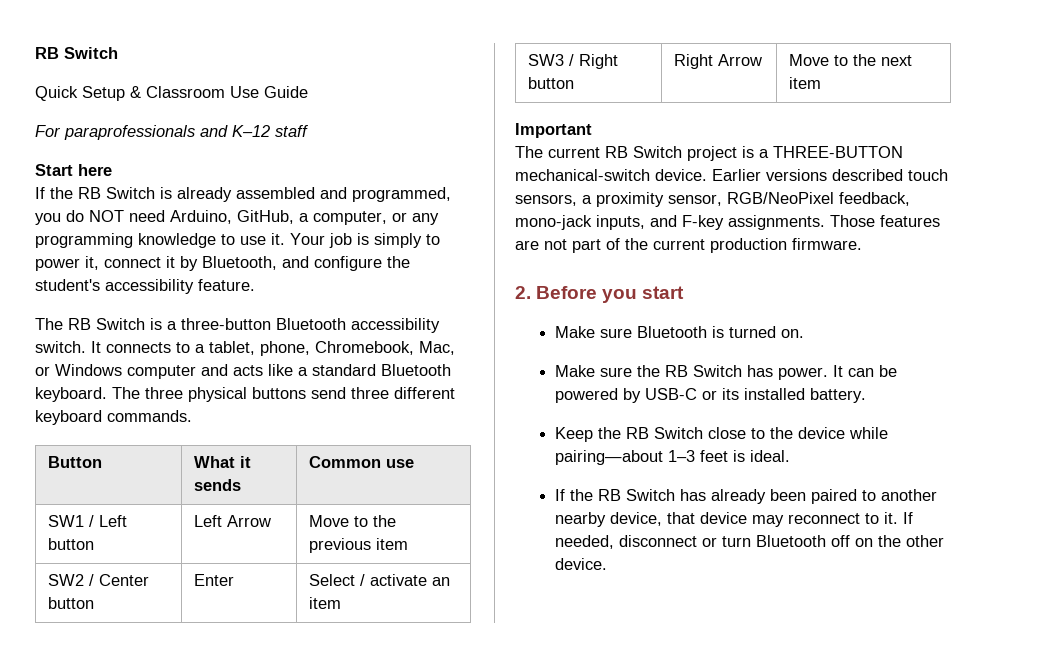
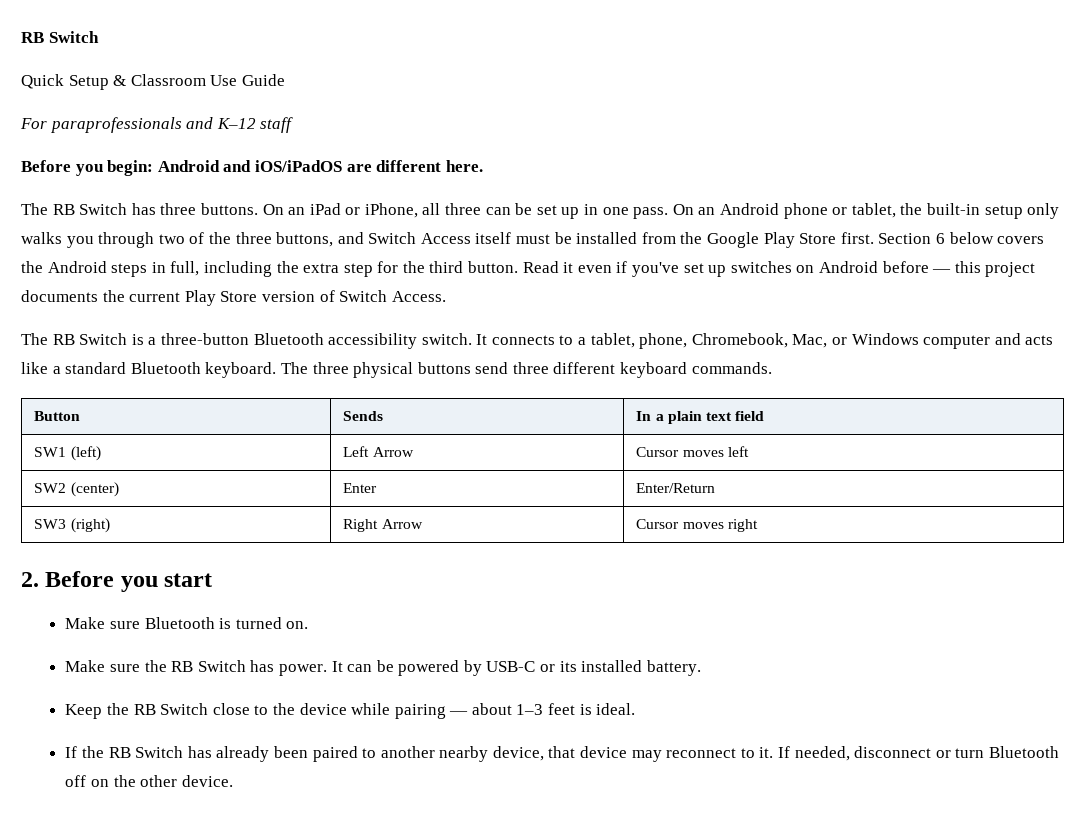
[35,164,112,176] [35,187,451,202] [35,210,439,225] [35,233,440,248] [35,256,410,271] [35,279,255,294] Start here // If the RB Switch is already assembled and programmed, you do NOT need Arduino, GitHub, a computer, or any programming knowledge to use it. Your job is simply to power it, connect it by Bluetooth, and configure the student's accessibility feature. -> [21,160,483,176] [21,203,1060,219] [21,232,1045,248] [21,261,1036,277] [21,290,446,306] Before you begin: Android and iOS/iPadOS are different here. // The RB Switch has three buttons. On an iPad or iPhone, all three can be set up in one pass. On an Android phone or tablet, the built-in setup only walks you through two of the three buttons, and Switch Access itself must be installed from the Google Play Store first. Section 6 below covers the Android steps in full, including the extra step for the third button. Read it even if you've set up switches on Android before — this project documents the current Play Store version of Switch Access.
[194,456,252,468] [194,479,242,491] [309,456,415,468] [48,515,128,527] [48,538,95,550] [194,515,272,527] [309,515,397,527] [309,538,409,553] [48,574,150,586] [48,597,95,609] [194,574,235,586] [309,574,451,586] [309,597,342,609] [528,54,619,69] [528,77,575,89] [674,54,763,69] [789,54,913,66] [789,77,822,89] [515,123,592,138] [515,146,903,161] [515,169,948,181] [515,192,910,207] [515,215,940,230] [515,238,862,253] What it sends | Common use // SW1 / Left button | Left Arrow | Move to the previous item // SW2 / Center button | Enter | Select / activate an item // SW3 / Right button | Right Arrow | Move to the next item // Important // The current RB Switch project is a THREE-BUTTON mechanical-switch device. Earlier versions described touch sensors, a proximity sensor, RGB/NeoPixel feedback, mono-jack inputs, and F-key assignments. Those features are not part of the current production firmware. -> [343,411,384,421] [636,411,765,424] [34,446,101,461] [343,446,414,457] [636,446,749,457] [34,482,119,497] [343,483,378,493] [636,483,716,493] [34,518,110,533] [343,519,423,532] [636,519,758,532] Sends | In a plain text field // SW1 (left) | Left Arrow | Cursor moves left // SW2 (center) | Enter | Enter/Return // SW3 (right) | Right Arrow | Cursor moves right
[554,450,663,465] pairing—about -> [394,703,512,719] pairing — about

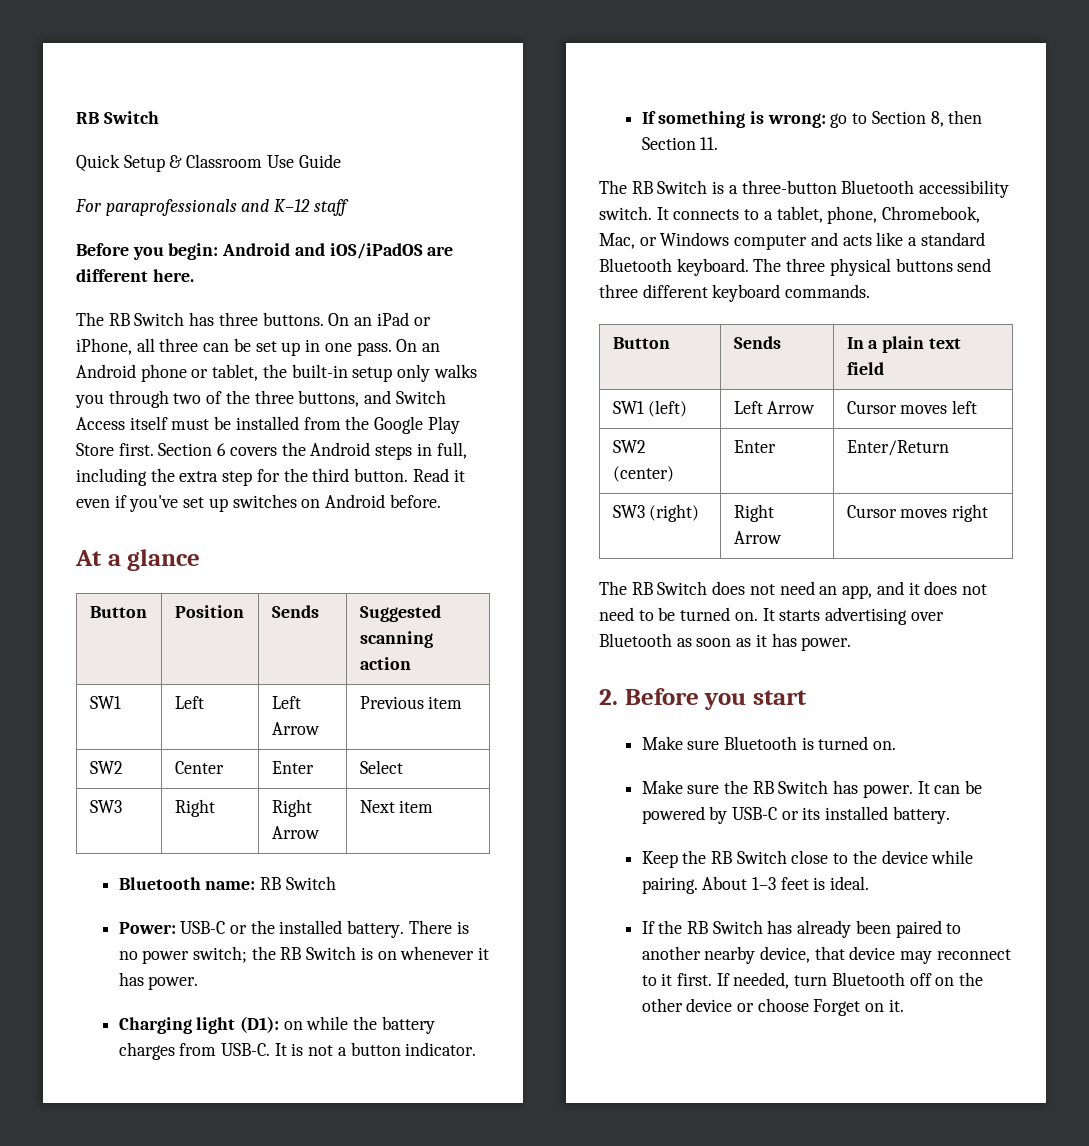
[949,232,994,244] below -> (227, 449) none
[882,261,1036,277] [21,290,446,306] before — this project documents the current Play Store version of Switch Access. -> [389,494,441,508] [75,549,201,571] [89,606,147,618] [174,605,244,618] [271,605,319,618] [359,605,441,622] [359,631,433,648] [359,657,411,670] [89,696,121,709] [174,696,204,709] [271,696,301,709] [271,722,320,735] [359,696,463,709] [89,761,123,774] [174,761,224,774] [271,761,314,774] [359,760,403,774] [89,800,122,813] [174,799,215,817] [271,799,312,817] [271,826,320,839] [359,800,434,813] [118,876,336,890] [118,920,469,938] [118,946,490,964] [118,972,199,990] [118,1016,435,1034] [118,1042,477,1060] [641,110,983,128] [641,137,719,150] before. // At a glance // Button | Position | Sends | Suggested scanning action // SW1 | Left | Left Arrow | Previous item // SW2 | Center | Enter | Select // SW3 | Right | Right Arrow | Next item // Bluetooth name: RB Switch // Power: USB-C or the installed battery. There is no power switch; the RB Switch is on whenever it has power. // Charging light (D1): on while the battery charges from USB-C. It is not a button indicator. // If something is wrong: go to Section 8, then Section 11.
(758, 525) none -> [599,581,987,599] [599,607,944,625] [599,633,852,651] // The RB Switch does not need an app, and it does not need to be turned on. It starts advertising over Bluetooth as soon as it has power.
[394,703,512,719] pairing — about -> [641,876,748,894] pairing. About
[759,746,951,761] it. If needed, disconnect or -> [661,972,790,989] it first. If needed,
[181,775,233,787] device. -> [686,998,904,1016] device or choose Forget on it.

